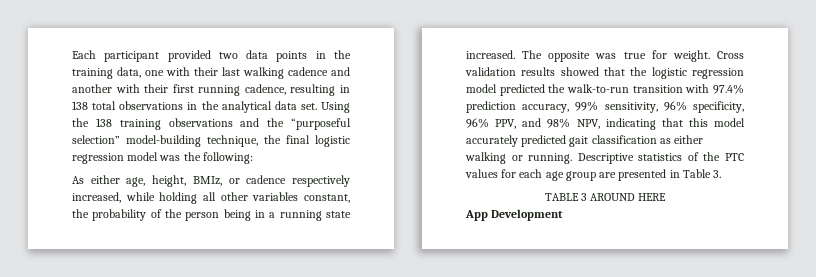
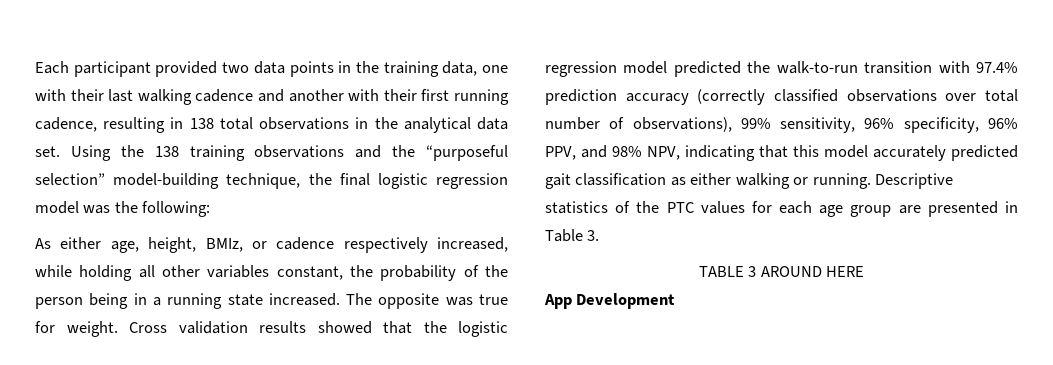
[522,104,570,113] accuracy, -> [625,89,1018,105] [545,117,732,132] accuracy (correctly classified observations over total number of observations),

